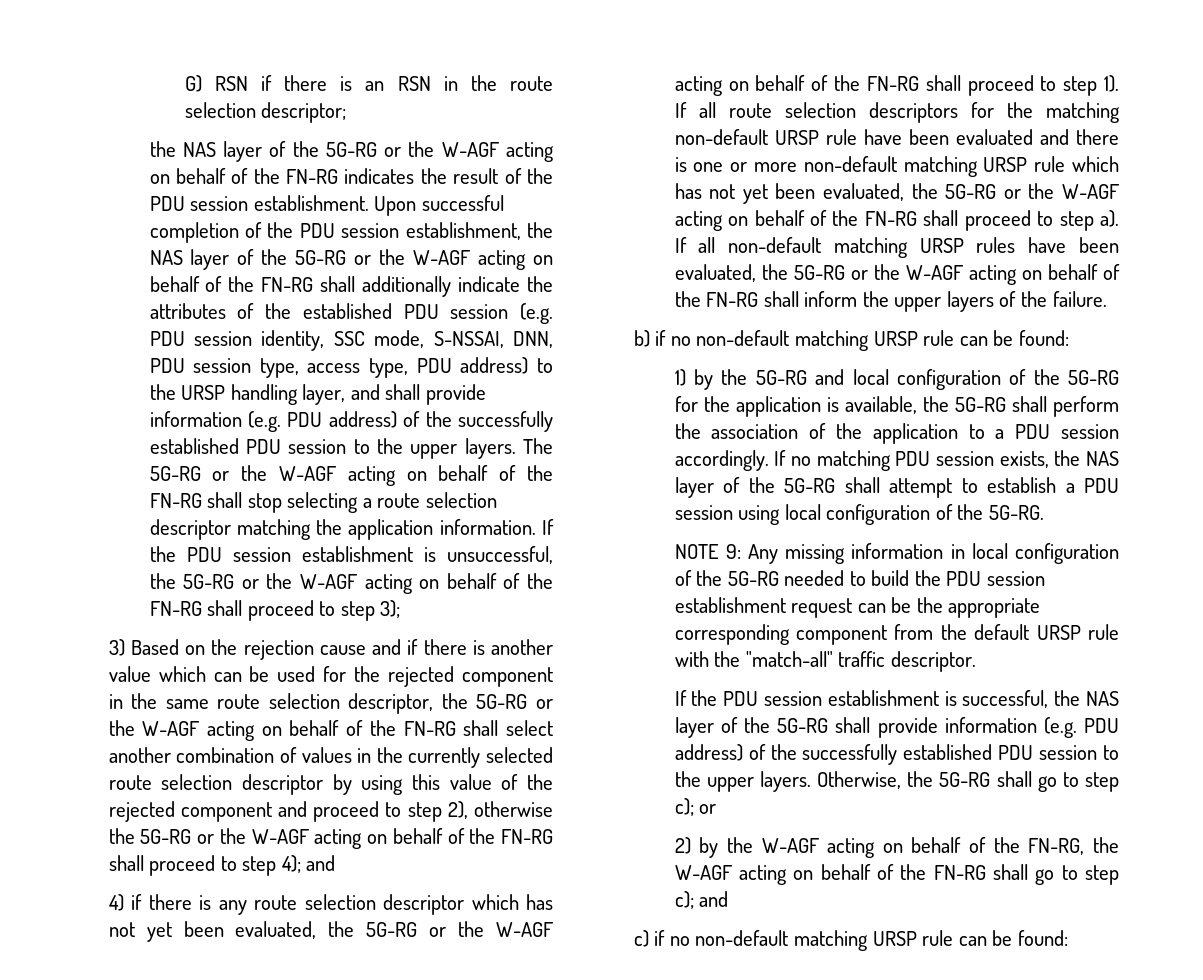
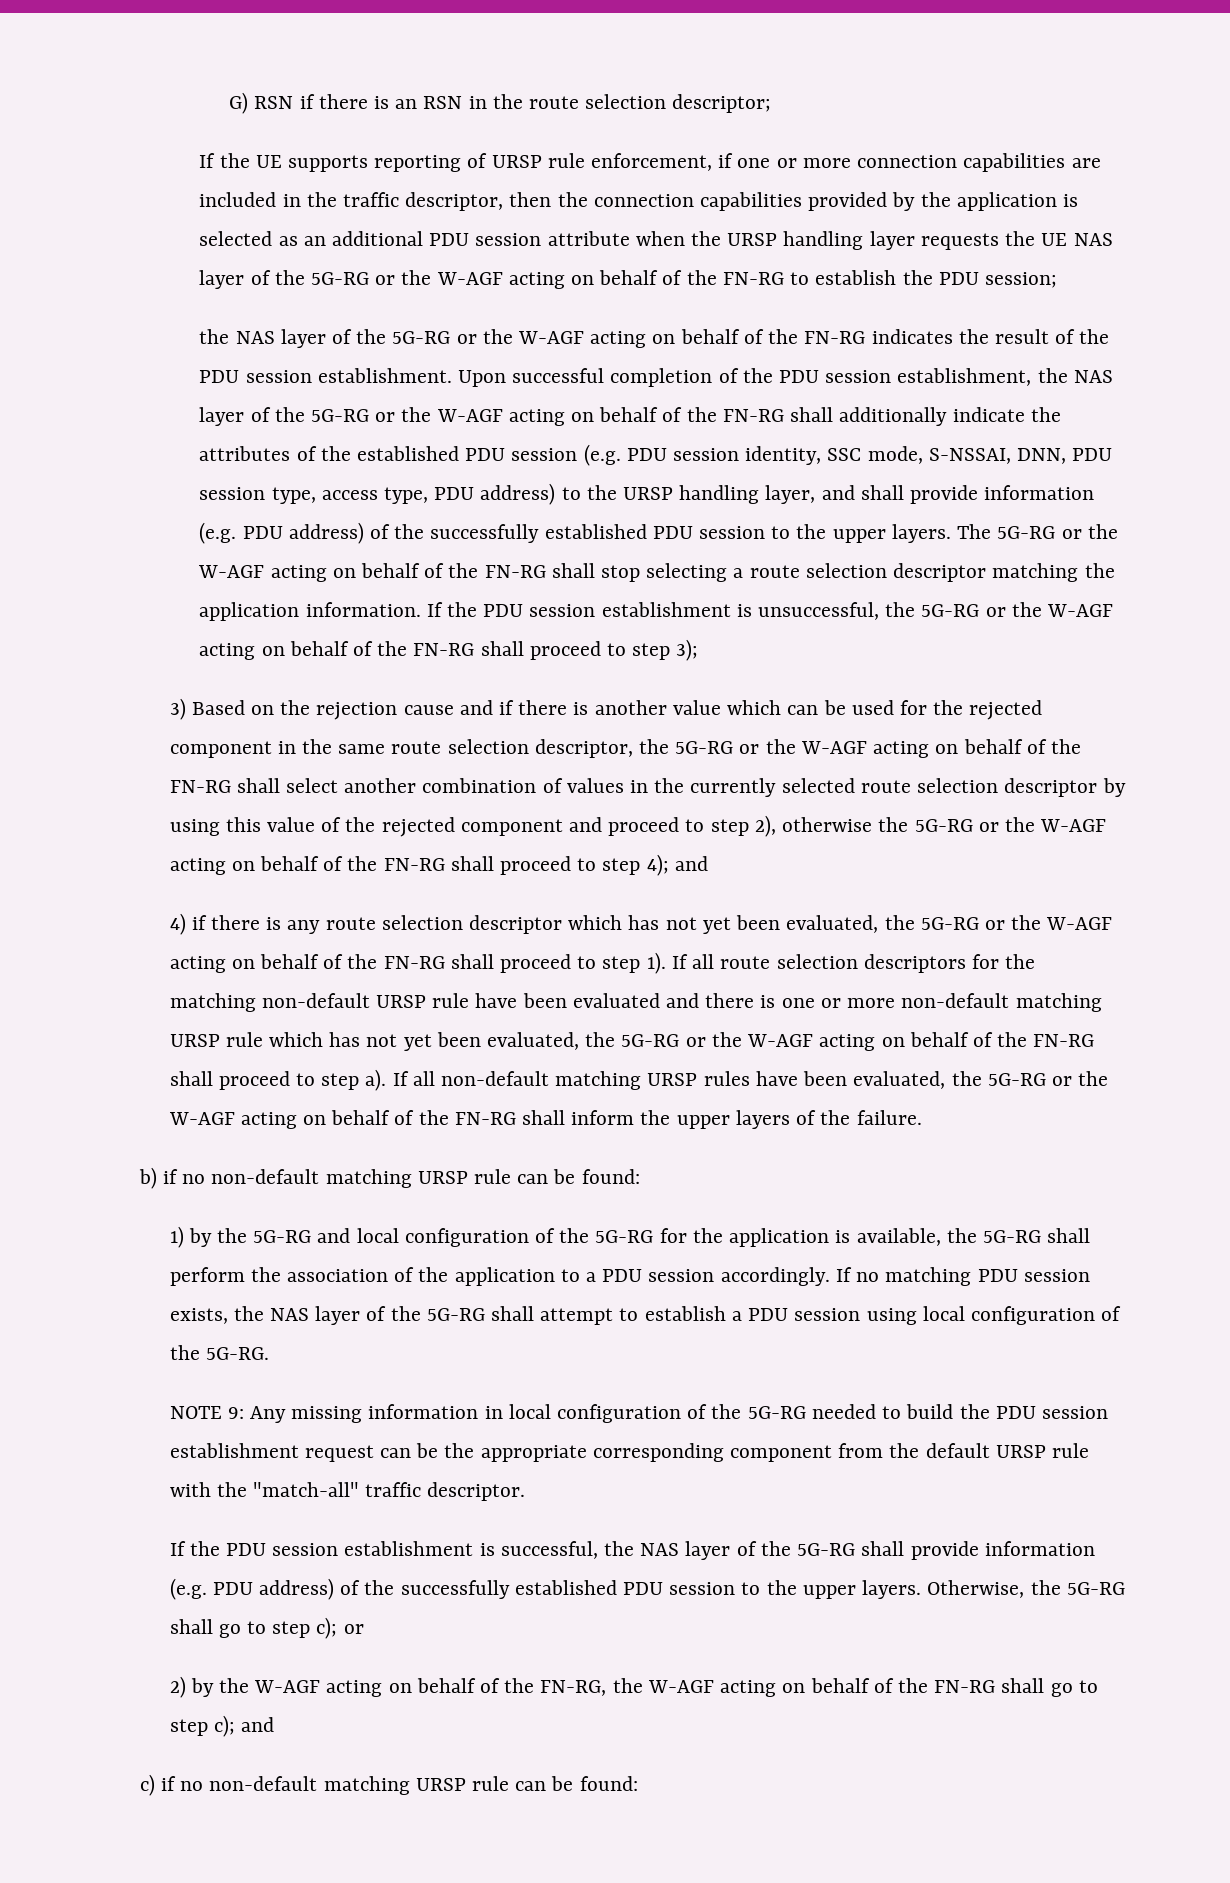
(347, 112) none -> [199,153,1101,172] [199,192,1079,211] [199,231,1113,250] [199,270,1057,289] // If the UE supports reporting of URSP rule enforcement, if one or more connection capabilities are included in the traffic descriptor, then the connection capabilities provided by the application is selected as an additional PDU session attribute when the URSP handling layer requests the UE NAS layer of the 5G-RG or the W-AGF acting on behalf of the FN-RG to establish the PDU session;

